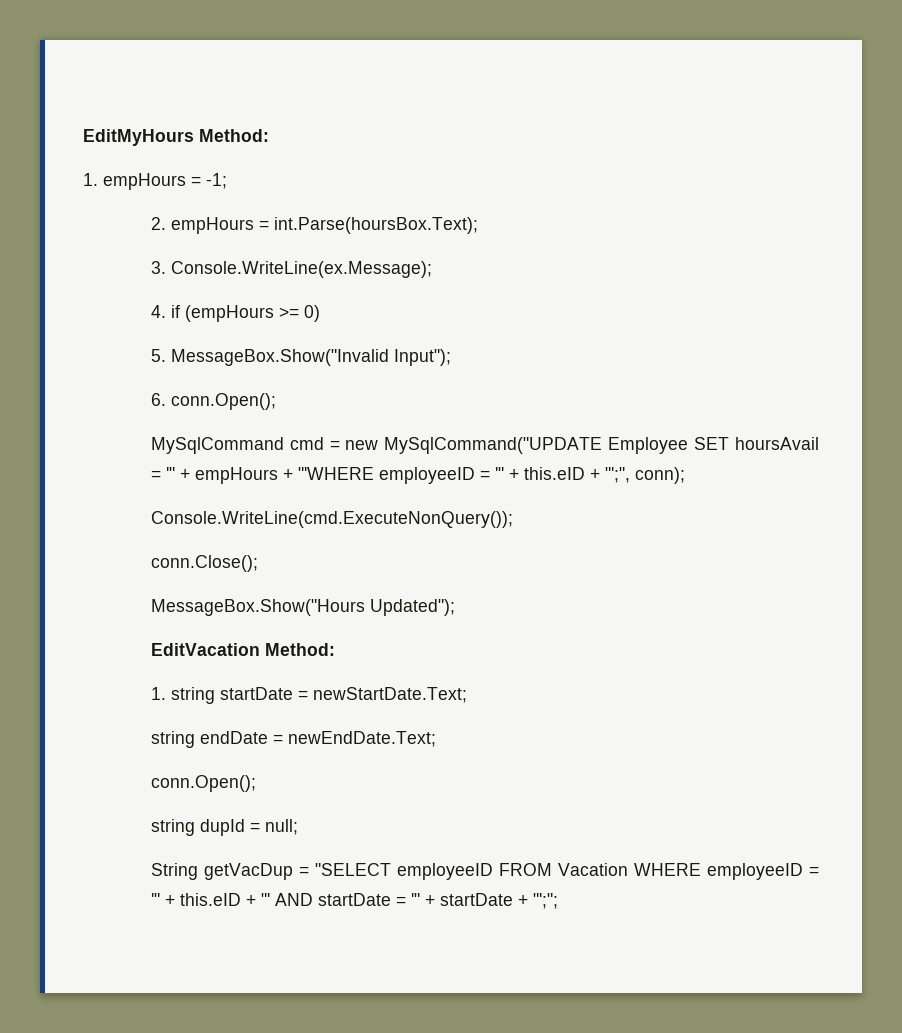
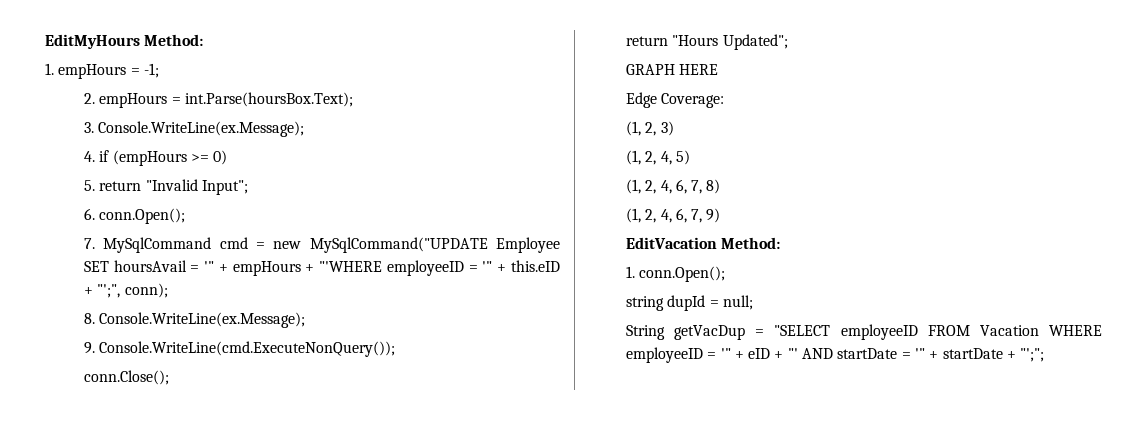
[170,349,451,366] MessageBox.Show("Invalid Input"); -> [99,179,248,195] return "Invalid Input";
(276, 401) none -> [83,238,95,249] 7.
(685, 475) none -> [83,312,306,328] [83,342,95,354] 8. Console.WriteLine(ex.Message); // 9.
[150,599,455,616] [150,643,335,656] [150,687,467,704] [150,731,436,748] MessageBox.Show("Hours Updated"); // EditVacation Method: // 1. string startDate = newStartDate.Text; // string endDate = newEndDate.Text; // -> [625,34,788,50] [625,64,719,75] [625,92,725,108] [625,121,674,136] [625,150,690,165] [625,179,721,194] [625,208,721,223] [625,237,781,249] [625,266,635,278] return "Hours Updated"; // GRAPH HERE // Edge Coverage: // (1, 2, 3) // (1, 2, 4, 5) // (1, 2, 4, 6, 7, 8) // (1, 2, 4, 6, 7, 9) // EditVacation Method: // 1.
[179,893,241,906] this.eID -> [748,348,771,359] eID

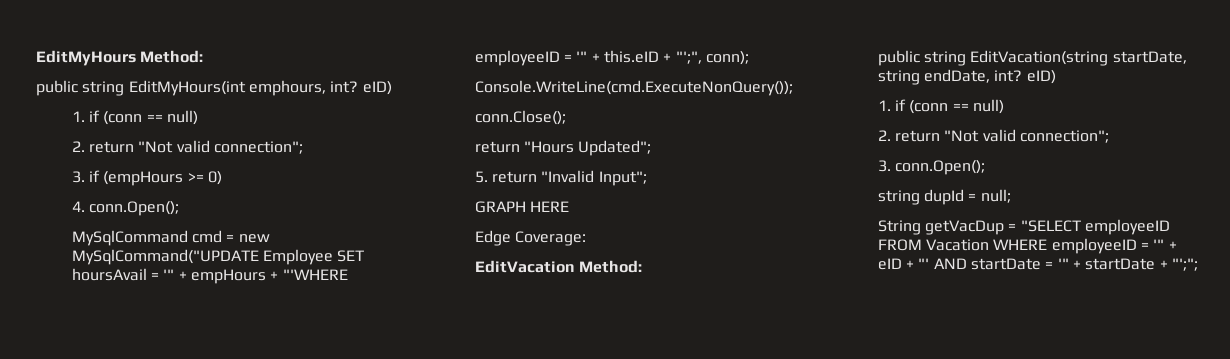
[45,63,159,79] [83,92,353,108] [83,121,305,137] [83,151,95,162] 1. empHours = -1; // 2. empHours = int.Parse(hoursBox.Text); // 3. Console.WriteLine(ex.Message); // 4. -> [36,80,392,96] [71,110,199,125] [71,140,304,154] [71,171,85,183] public string EditMyHours(int emphours, int? eID) // 1. if (conn == null) // 2. return "Not valid connection"; // 3.
[83,179,248,195] [83,208,186,224] [83,238,95,249] 5. return "Invalid Input"; // 6. conn.Open(); // 7. -> [71,201,180,216] 4. conn.Open(); //
[83,312,306,328] [83,342,95,354] 8. Console.WriteLine(ex.Message); // 9. -> (750, 58) none
(788, 42) none -> [474,170,647,186] // 5. return "Invalid Input";
[625,121,674,136] [625,150,690,165] [625,179,721,194] [625,208,721,223] [625,237,781,249] [625,266,635,278] (1, 2, 3) // (1, 2, 4, 5) // (1, 2, 4, 6, 7, 8) // (1, 2, 4, 6, 7, 9) // EditVacation Method: // 1. -> [474,260,643,273] [877,50,1187,66] [877,69,1056,85] [877,99,1005,114] [877,129,1110,143] [877,160,891,172] EditVacation Method: // public string EditVacation(string startDate, string endDate, int? eID) // 1. if (conn == null) // 2. return "Not valid connection"; // 3.

